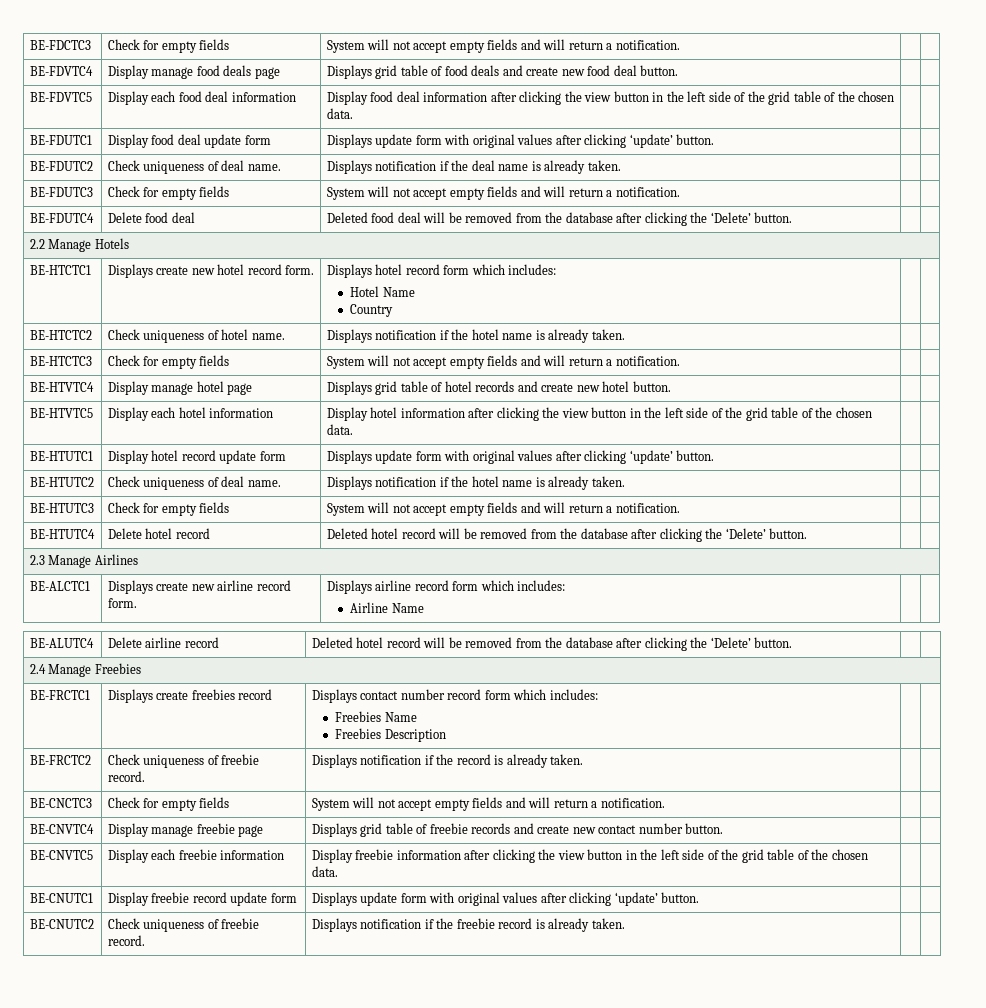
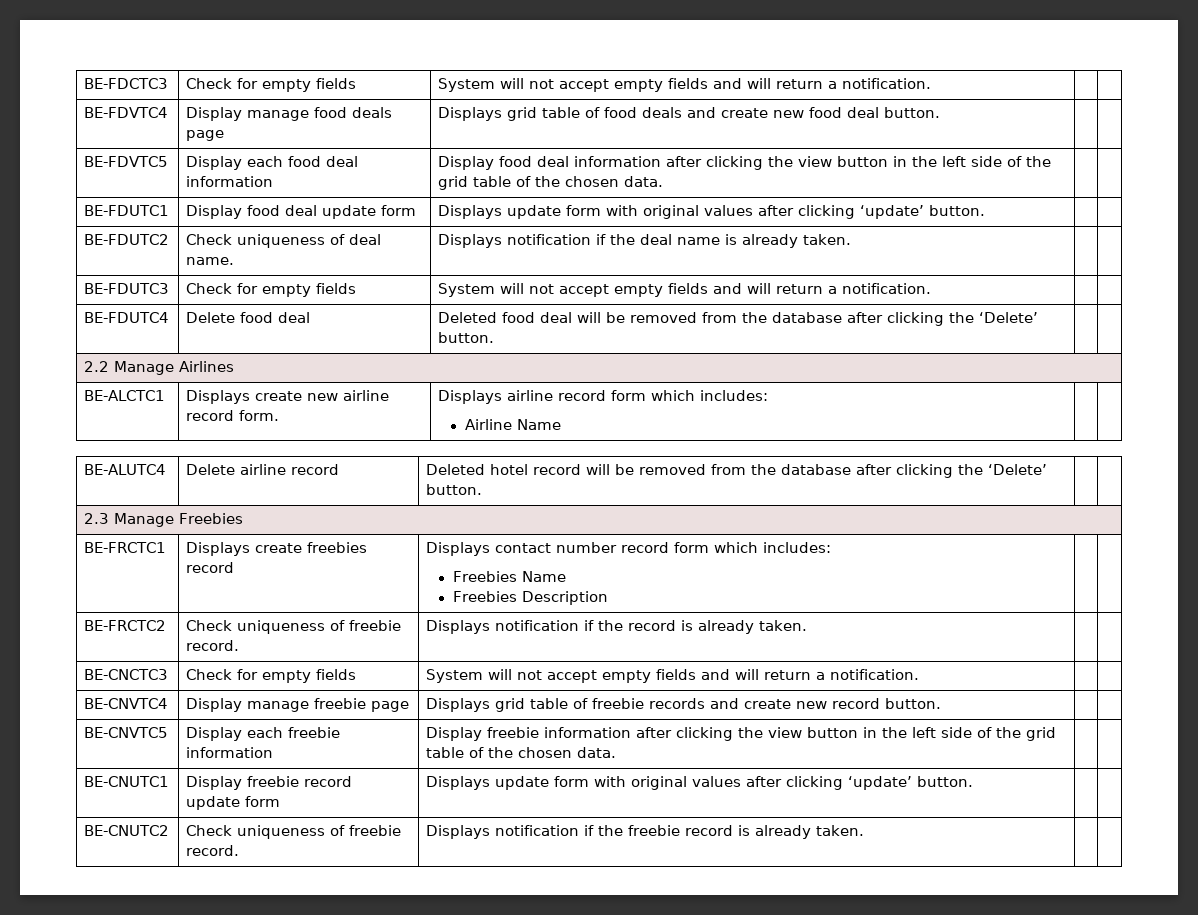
[94,238,129,249] [29,265,91,275] [107,264,315,278] [326,264,557,278] [350,286,415,297] [350,304,394,317] [29,330,92,340] [107,329,285,343] [326,329,625,343] [29,356,92,366] [107,355,230,369] [326,355,680,369] [29,382,94,392] [107,381,253,395] [326,381,671,395] [29,408,93,418] [107,407,274,421] [326,407,872,421] [326,424,353,435] [29,451,93,461] [107,450,286,464] [326,450,715,464] [29,477,94,487] [107,476,281,490] [326,476,625,490] [29,503,94,513] [107,502,230,516] [326,502,680,516] [29,529,95,539] [107,528,210,539] [326,528,808,542] [29,555,92,568] Hotels // BE-HTCTC1 | Displays create new hotel record form. | Displays hotel record form which includes: // Hotel Name // Country | | // BE-HTCTC2 | Check uniqueness of hotel name. | Displays notification if the hotel name is already taken. | | // BE-HTCTC3 | Check for empty fields | System will not accept empty fields and will return a notification. | | // BE-HTVTC4 | Display manage hotel page | Displays grid table of hotel records and create new hotel button. | | // BE-HTVTC5 | Display each hotel information | Display hotel information after clicking the view button in the left side of the grid table of the chosen data. | | // BE-HTUTC1 | Display hotel record update form | Displays update form with original values after clicking ‘update’ button. | | // BE-HTUTC2 | Check uniqueness of deal name. | Displays notification if the hotel name is already taken. | | // BE-HTUTC3 | Check for empty fields | System will not accept empty fields and will return a notification. | | // BE-HTUTC4 | Delete hotel record | Deleted hotel record will be removed from the database after clicking the ‘Delete’ button. | | // 2.3 Manage -> (175, 368) none
[29,664,46,674] 2.4 -> [84,513,110,524] 2.3
[598,823,683,834] contact number -> [832,698,881,709] record

